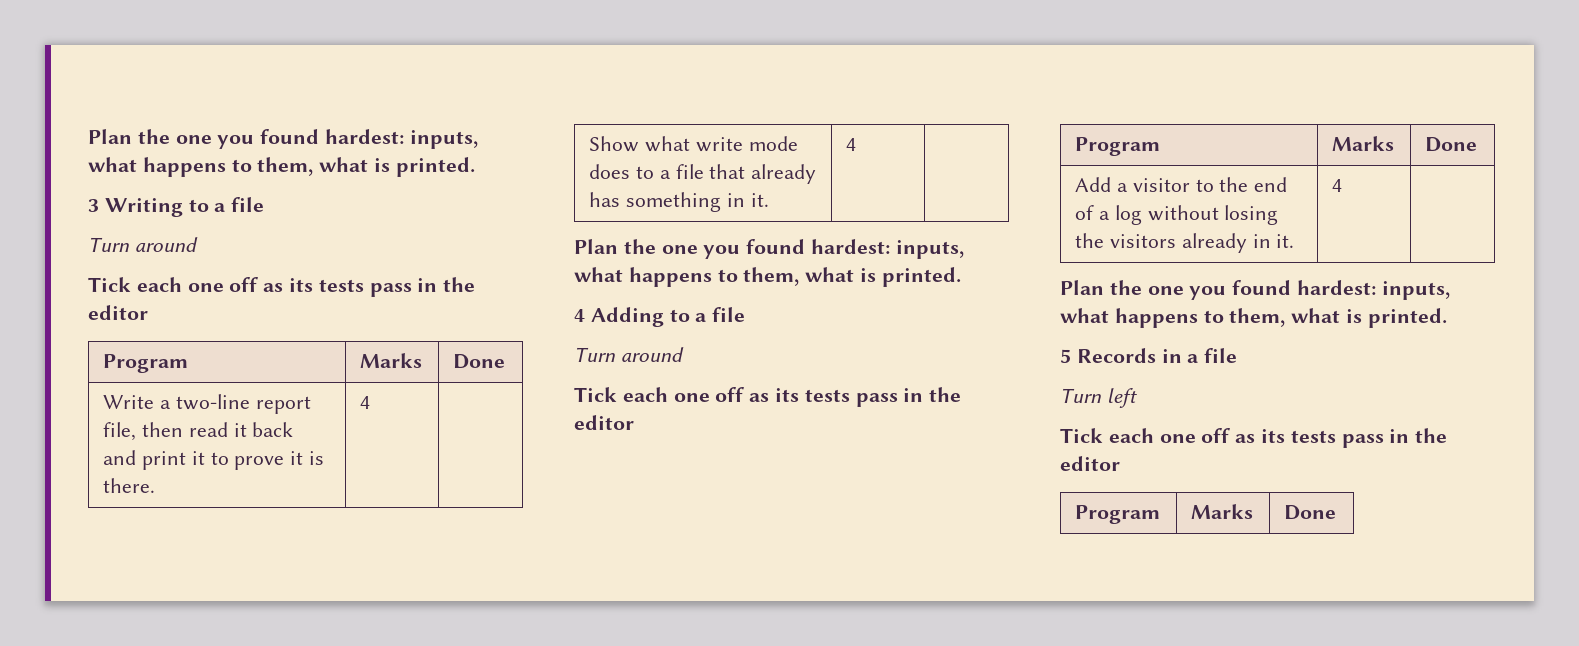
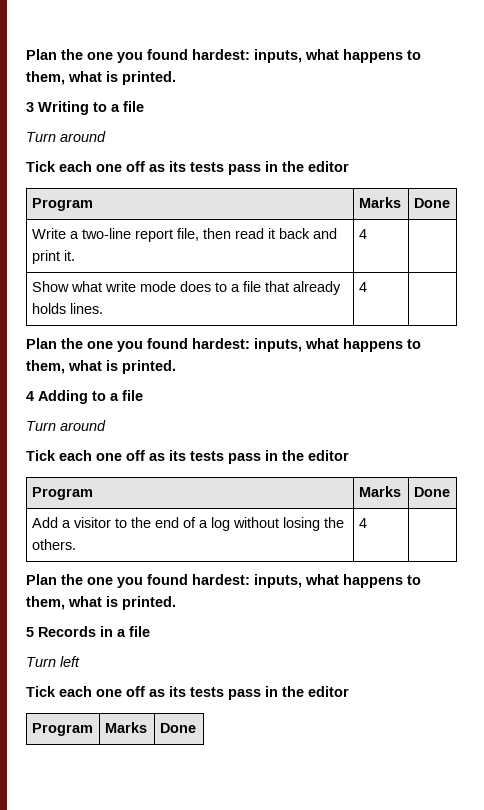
[191,451,325,470] [103,478,156,493] it to prove it is there. -> [63,250,75,261] it.
[589,192,769,212] has something in it. -> [31,303,103,314] holds lines.
[1109,233,1295,253] visitors already in it. -> [31,539,76,550] others.

